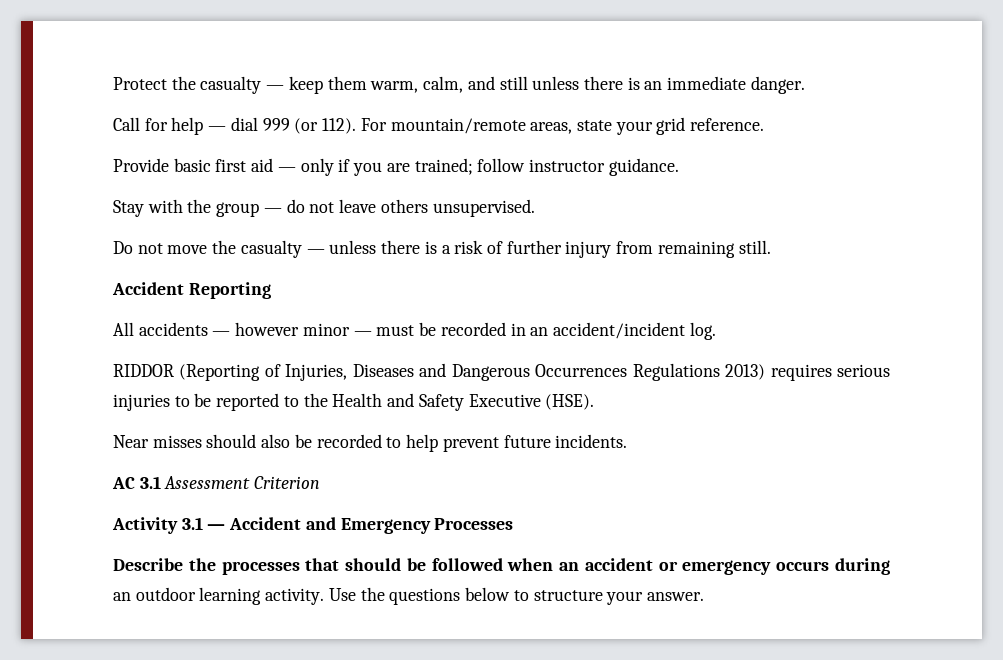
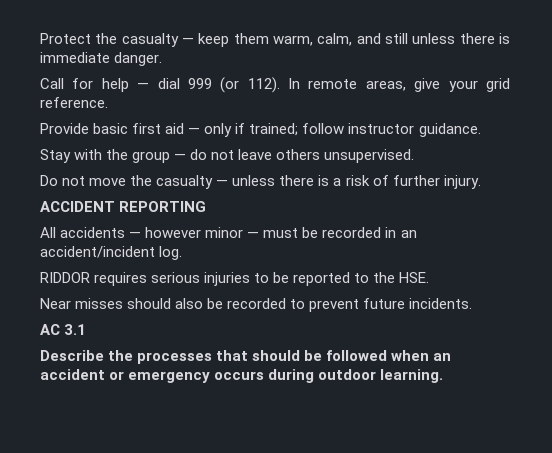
[644,81,663,90] an -> (510, 38) none
[360,118,612,134] For mountain/remote areas, state -> [288,78,441,92] In remote areas, give
[353,162,410,176] you are -> (246, 128) none
[565,240,771,258] [112,282,271,299] injury from remaining still. // Accident Reporting -> [443,175,481,189] [40,201,207,212] injury. // ACCIDENT REPORTING
[179,363,766,381] (Reporting of Injuries, Diseases and Dangerous Occurrences Regulations 2013) -> (90, 277) none
[332,393,595,411] Health and Safety Executive (HSE). -> [399,272,430,283] HSE.
[406,434,439,452] help -> (306, 304) none
[164,476,321,489] [112,517,514,534] Assessment Criterion // Activity 3.1 — Accident and Emergency Processes -> (87, 329) none
[113,587,704,605] an outdoor learning activity. Use the questions below to structure your answer. -> [318,369,444,383] outdoor learning.

